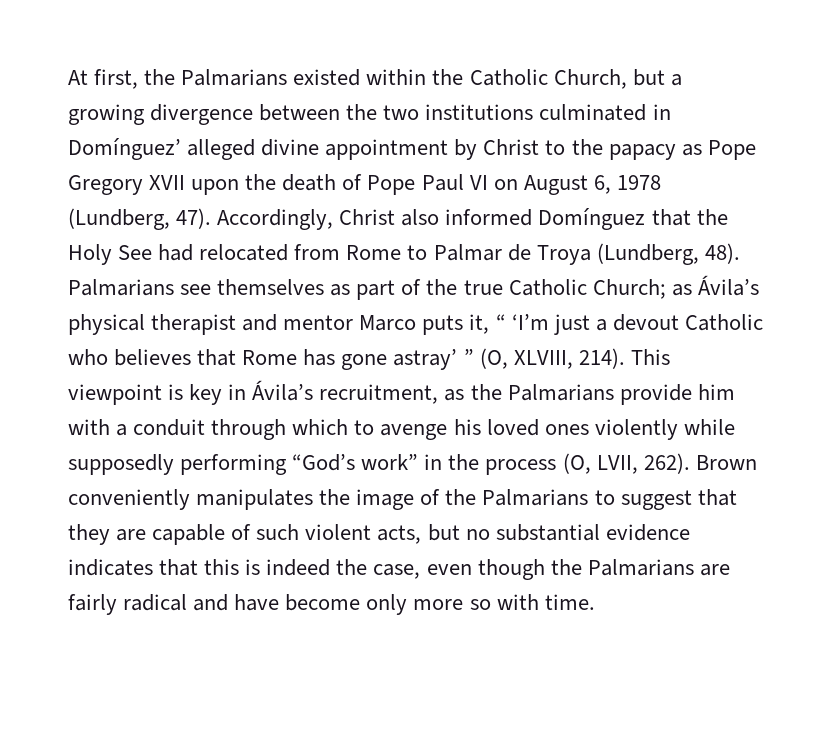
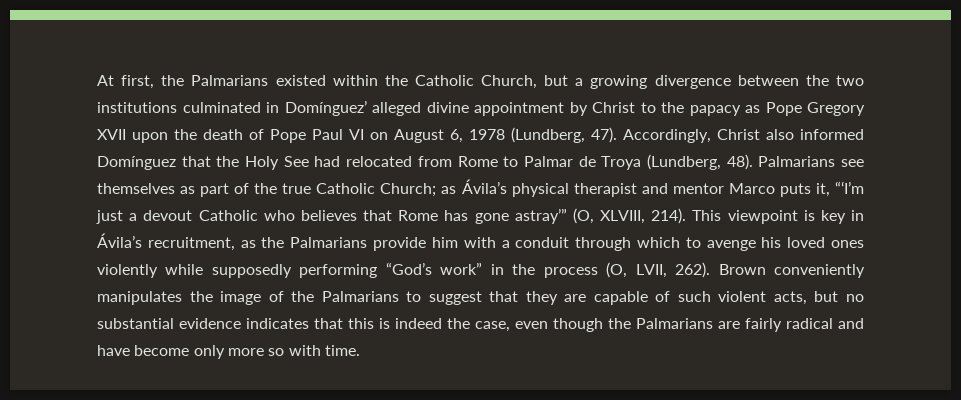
[495,314,549,330] “ ‘I’m -> [834,181,864,194] “‘I’m
[393,349,474,370] astray’ ” -> [514,208,567,224] astray’”

